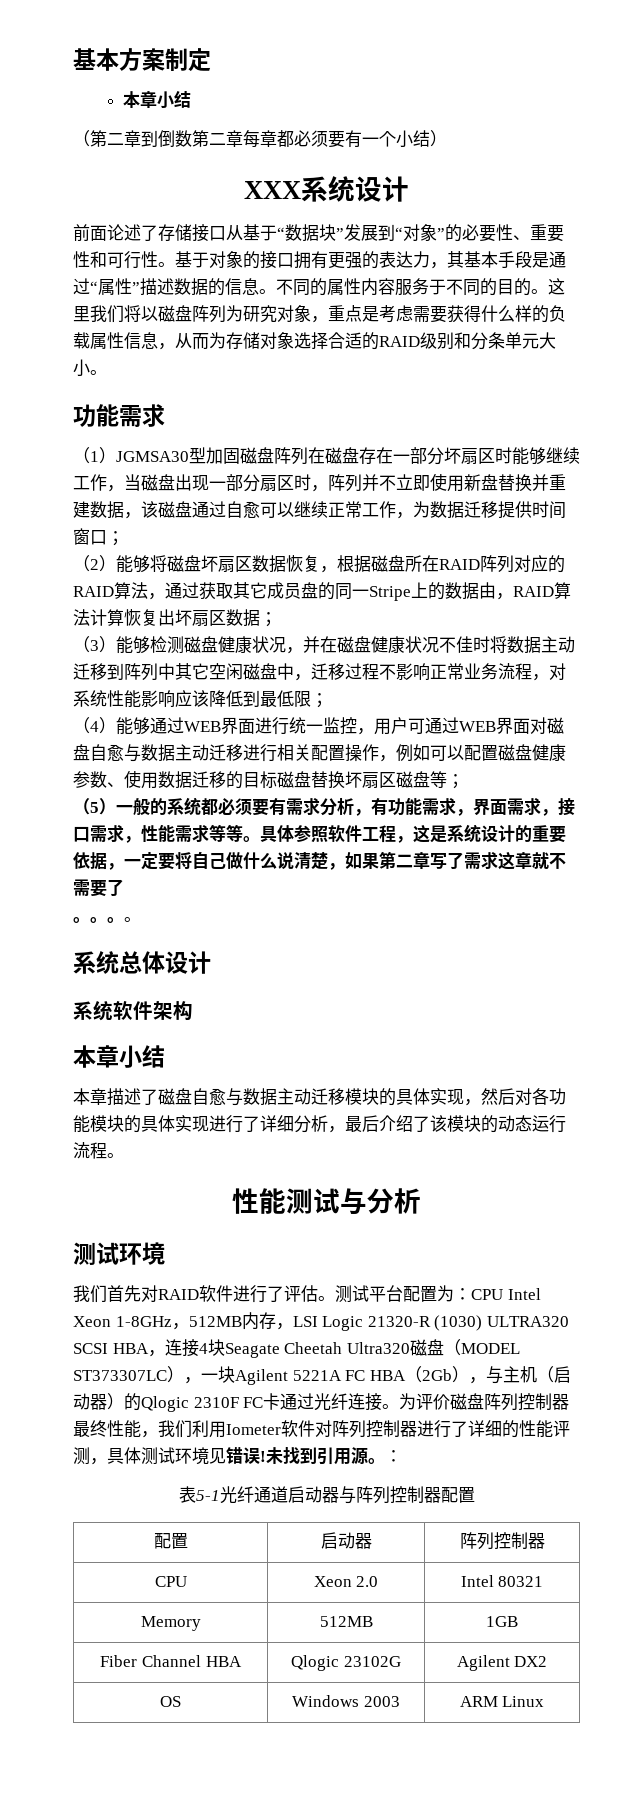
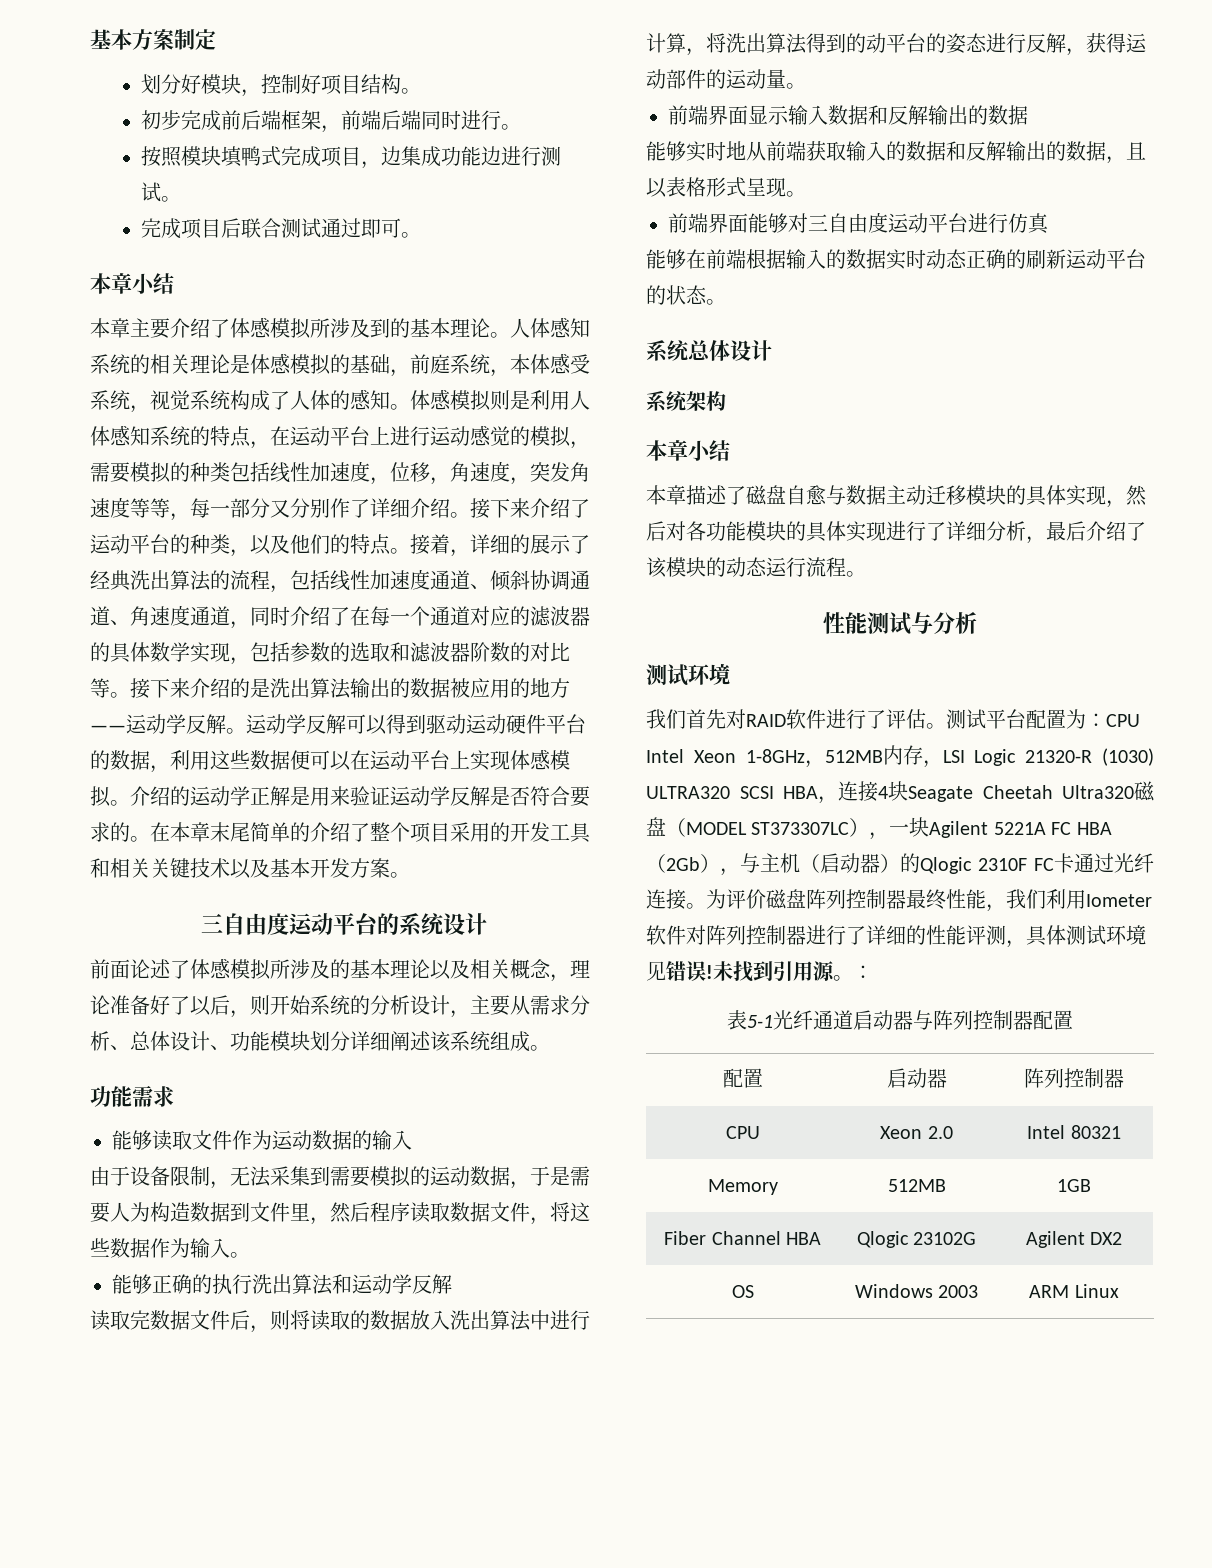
[122,90,191,109] [73,130,447,148] [244,181,301,199] 本章小结 // （第二章到倒数第二章每章都必须要有一个小结） // XXX -> [141,74,422,97] [141,110,522,133] [141,146,562,169] [141,182,182,202] [141,218,422,239] [90,273,174,294] [90,317,590,339] [90,353,590,377] [90,389,590,413] [90,425,590,449] [90,461,590,485] [90,497,590,521] [90,534,590,557] [90,569,590,593] [90,605,590,629] [90,642,570,665] [90,678,570,699] [90,714,586,735] [90,749,570,773] [90,786,590,807] [90,822,591,843] [90,858,410,879] [201,913,399,935] 划分好模块，控制好项目结构。 // 初步完成前后端框架，前端后端同时进行。 // 按照模块填鸭式完成项目，边集成功能边进行测试。 // 完成项目后联合测试通过即可。 // 本章小结 // 本章主要介绍了体感模拟所涉及到的基本理论。人体感知系统的相关理论是体感模拟的基础，前庭系统，本体感受系统，视觉系统构成了人体的感知。体感模拟则是利用人体感知系统的特点，在运动平台上进行运动感觉的模拟，需要模拟的种类包括线性加速度，位移，角速度，突发角速度等等，每一部分又分别作了详细介绍。接下来介绍了运动平台的种类，以及他们的特点。接着，详细的展示了经典洗出算法的流程，包括线性加速度通道、倾斜协调通道、角速度通道，同时介绍了在每一个通道对应的滤波器的具体数学实现，包括参数的选取和滤波器阶数的对比等。接下来介绍的是洗出算法输出的数据被应用的地方——运动学反解。运动学反解可以得到驱动运动硬件平台的数据，利用这些数据便可以在运动平台上实现体感模拟。介绍的运动学正解是用来验证运动学反解是否符合要求的。在本章末尾简单的介绍了整个项目采用的开发工具和相关关键技术以及基本开发方案。 // 三自由度运动平台的
[158,224,564,242] [73,251,566,269] [73,278,565,296] [73,305,566,323] [73,332,556,350] [73,359,107,377] [73,404,165,427] [73,447,580,465] [73,473,566,492] [73,501,566,519] [73,528,124,546] [73,555,565,573] [73,582,571,601] [73,609,277,627] [73,636,575,654] [73,663,566,681] [73,690,328,708] [73,717,564,735] [73,744,566,762] [73,770,464,789] [73,797,575,816] [73,824,566,843] [73,851,566,870] [73,879,124,897] [73,917,124,923] 存储接口从基于“数据块”发展到“对象”的必要性、重要性和可行性。基于对象的接口拥有更强的表达力，其基本手段是通过“属性”描述数据的信息。不同的属性内容服务于不同的目的。这里我们将以磁盘阵列为研究对象，重点是考虑需要获得什么样的负载属性信息，从而为存储对象选择合适的RAID级别和分条单元大小。 // 功能需求 // （1）JGMSA30型加固磁盘阵列在磁盘存在一部分坏扇区时能够继续工作，当磁盘出现一部分扇区时，阵列并不立即使用新盘替换并重建数据，该磁盘通过自愈可以继续正常工作，为数据迁移提供时间窗口； // （2）能够将磁盘坏扇区数据恢复，根据磁盘所在RAID阵列对应的RAID算法，通过获取其它成员盘的同一Stripe上的数据由，RAID算法计算恢复出坏扇区数据； // （3）能够检测磁盘健康状况，并在磁盘健康状况不佳时将数据主动迁移到阵列中其它空闲磁盘中，迁移过程不影响正常业务流程，对系统性能影响应该降低到最低限； // （4）能够通过WEB界面进行统一监控，用户可通过WEB界面对磁盘自愈与数据主动迁移进行相关配置操作，例如可以配置磁盘健康参数、使用数据迁移的目标磁盘替换坏扇区磁盘等； // （5）一般的系统都必须要有需求分析，有功能需求，界面需求，接口需求，性能需求等等。具体参照软件工程，这是系统设计的重要依据，一定要将自己做什么说清楚，如果第二章写了需求这章就不需要了 // 。。。 -> [190,958,590,982] [90,995,590,1018] [90,1031,550,1052] [90,1085,174,1107] [112,1130,412,1151] [90,1166,590,1189] [90,1202,590,1225] [90,1238,250,1258] [112,1274,452,1295] [90,1310,590,1333] [646,33,1147,56] [646,69,806,89] [668,105,1028,125] [646,141,1146,164] [646,177,806,198] [668,212,1049,234] [646,249,1146,270] [646,285,707,305] 体感模拟所涉及的基本理论以及相关概念，理论准备好了以后，则开始系统的分析设计，主要从需求分析、总体设计、功能模块划分详细阐述该系统组成。 // 功能需求 // 能够读取文件作为运动数据的输入 // 由于设备限制，无法采集到需要模拟的运动数据，于是需要人为构造数据到文件里，然后程序读取数据文件，将这些数据作为输入。 // 能够正确的执行洗出算法和运动学反解 // 读取完数据文件后，则将读取的数据放入洗出算法中进行计算，将洗出算法得到的动平台的姿态进行反解，获得运动部件的运动量。 // 前端界面显示输入数据和反解输出的数据 // 能够实时地从前端获取输入的数据和反解输出的数据，且以表格形式呈现。 // 前端界面能够对三自由度运动平台进行仿真 // 能够在前端根据输入的数据实时动态正确的刷新运动平台的状态
[113,1001,153,1020] 软件 -> (687, 401) none

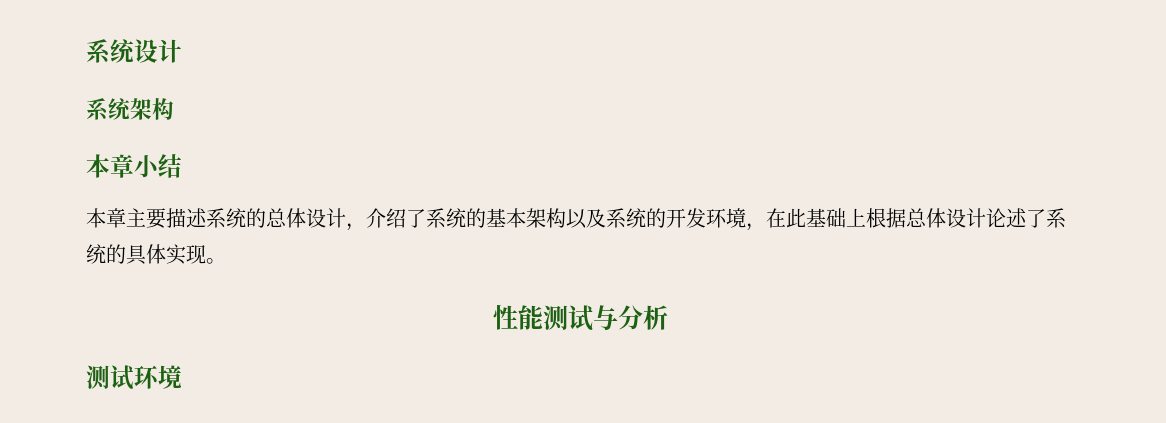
[90,29,216,50] [141,74,422,97] [141,110,522,133] [141,146,562,169] [141,182,182,202] [141,218,422,239] [90,273,174,294] [90,317,590,339] [90,353,590,377] [90,389,590,413] [90,425,590,449] [90,461,590,485] [90,497,590,521] [90,534,590,557] [90,569,590,593] [90,605,590,629] [90,642,570,665] [90,678,570,699] [90,714,586,735] [90,749,570,773] [90,786,590,807] [90,822,591,843] [90,858,410,879] [201,913,487,936] [90,958,590,982] [90,995,590,1018] [90,1031,550,1052] [90,1085,174,1107] [112,1130,412,1151] [90,1166,590,1189] [90,1202,590,1225] [90,1238,250,1258] [112,1274,452,1295] [90,1310,590,1333] [646,33,1147,56] [646,69,806,89] [668,105,1028,125] [646,141,1146,164] [646,177,806,198] [668,212,1049,234] [646,249,1146,270] [646,285,726,305] [646,340,730,362] 基本方案制定 // 划分好模块，控制好项目结构。 // 初步完成前后端框架，前端后端同时进行。 // 按照模块填鸭式完成项目，边集成功能边进行测试。 // 完成项目后联合测试通过即可。 // 本章小结 // 本章主要介绍了体感模拟所涉及到的基本理论。人体感知系统的相关理论是体感模拟的基础，前庭系统，本体感受系统，视觉系统构成了人体的感知。体感模拟则是利用人体感知系统的特点，在运动平台上进行运动感觉的模拟，需要模拟的种类包括线性加速度，位移，角速度，突发角速度等等，每一部分又分别作了详细介绍。接下来介绍了运动平台的种类，以及他们的特点。接着，详细的展示了经典洗出算法的流程，包括线性加速度通道、倾斜协调通道、角速度通道，同时介绍了在每一个通道对应的滤波器的具体数学实现，包括参数的选取和滤波器阶数的对比等。接下来介绍的是洗出算法输出的数据被应用的地方——运动学反解。运动学反解可以得到驱动运动硬件平台的数据，利用这些数据便可以在运动平台上实现体感模拟。介绍的运动学正解是用来验证运动学反解是否符合要求的。在本章末尾简单的介绍了整个项目采用的开发工具和相关关键技术以及基本开发方案。 // 三自由度运动平台的系统设计 // 前面论述了体感模拟所涉及的基本理论以及相关概念，理论准备好了以后，则开始系统的分析设计，主要从需求分析、总体设计、功能模块划分详细阐述该系统组成。 // 功能需求 // 能够读取文件作为运动数据的输入 // 由于设备限制，无法采集到需要模拟的运动数据，于是需要人为构造数据到文件里，然后程序读取数据文件，将这些数据作为输入。 // 能够正确的执行洗出算法和运动学反解 // 读取完数据文件后，则将读取的数据放入洗出算法中进行计算，将洗出算法得到的动平台的姿态进行反解，获得运动部件的运动量。 // 前端界面显示输入数据和反解输出的数据 // 能够实时地从前端获取输入的数据和反解输出的数据，且以表格形式呈现。 // 前端界面能够对三自由度运动平台进行仿真 // 能够在前端根据输入的数据实时动态正确的刷新运动平台的状态。 // 系统总体 -> [86,39,135,64] 系统
[686,485,1147,508] [646,521,1146,544] [646,557,846,578] 描述了磁盘自愈与数据主动迁移模块的具体实现，然后对各功能模块的具体实现进行了详细分析，最后介绍了该模块的动态运行流程 -> [126,208,1066,231] [86,244,206,265] 主要描述系统的总体设计，介绍了系统的基本架构以及系统的开发环境，在此基础上根据总体设计论述了系统的具体实现
[646,709,1140,729] [646,745,1154,768] [646,781,1155,804] [646,817,1112,840] [646,853,1154,876] [646,889,1152,912] [646,925,1146,948] [646,961,873,982] [727,1010,1073,1030] [722,1068,763,1088] [886,1068,947,1088] [1024,1068,1124,1088] [725,1126,760,1139] [880,1126,953,1139] [1027,1125,1121,1139] [707,1179,778,1195] [887,1179,946,1192] [1057,1179,1091,1192] [664,1231,821,1245] [856,1231,977,1248] [1025,1231,1123,1248] [731,1285,754,1298] [854,1284,979,1298] [1029,1284,1119,1298] // 我们首先对RAID软件进行了评估。测试平台配置为：CPU Intel Xeon 1-8GHz，512MB内存，LSI Logic 21320-R (1030) ULTRA320 SCSI HBA，连接4块Seagate Cheetah Ultra320磁盘（MODEL ST373307LC），一块Agilent 5221A FC HBA（2Gb），与主机（启动器）的Qlogic 2310F FC卡通过光纤连接。为评价磁盘阵列控制器最终性能，我们利用Iometer软件对阵列控制器进行了详细的性能评测，具体测试环境见错误!未找到引用源。： // 表5-1光纤通道启动器与阵列控制器配置 // 配置 | 启动器 | 阵列控制器 // CPU | Xeon 2.0 | Intel 80321 // Memory | 512MB | 1GB // Fiber Channel HBA | Qlogic 23102G | Agilent DX2 // OS | Windows 2003 | ARM Linux -> (182, 377) none

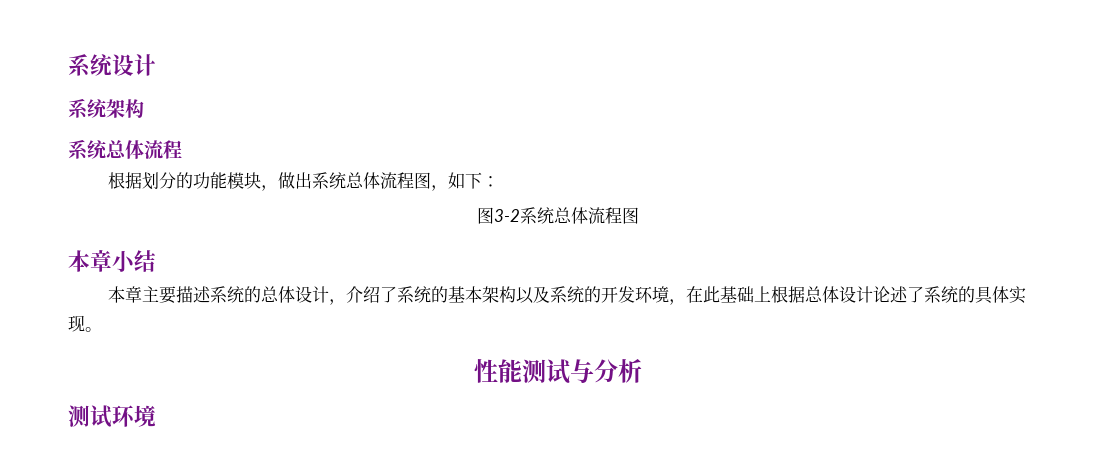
(174, 109) none -> [68,139,182,160] [108,172,500,191] [476,207,639,224] // 系统总体流程 // 根据划分的功能模块，做出系统总体流程图，如下： // 图3-2系统总体流程图

